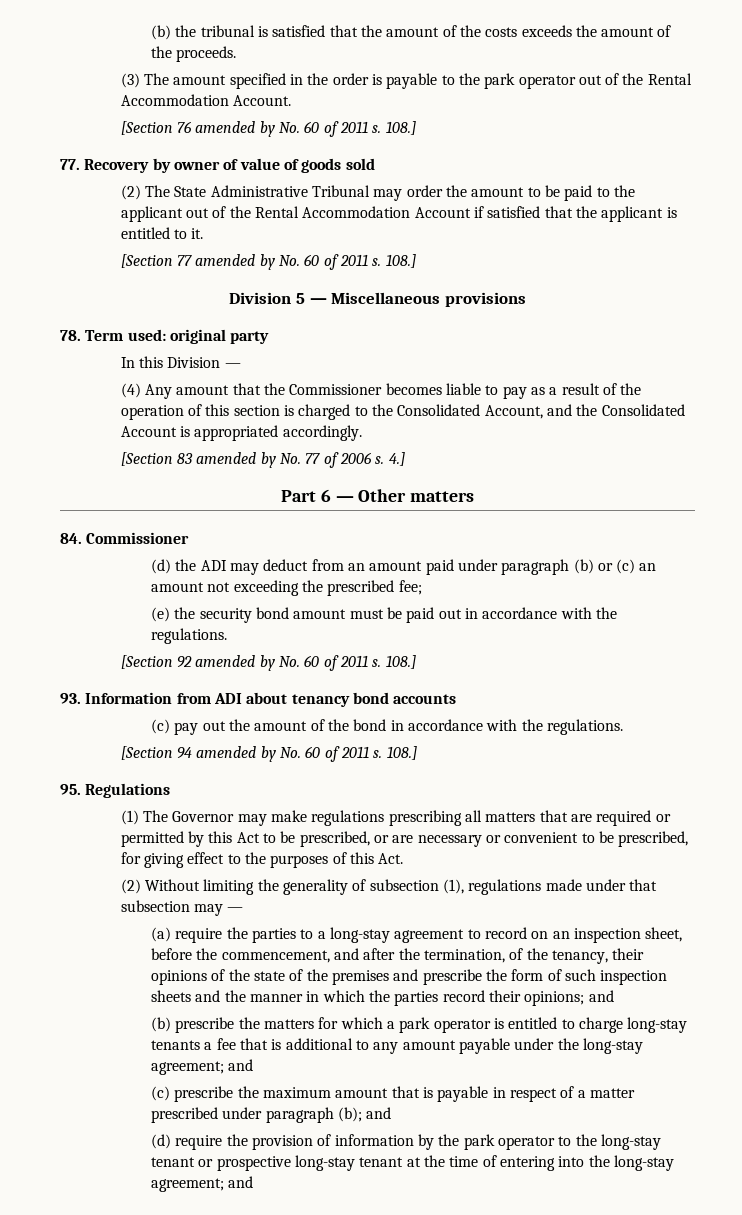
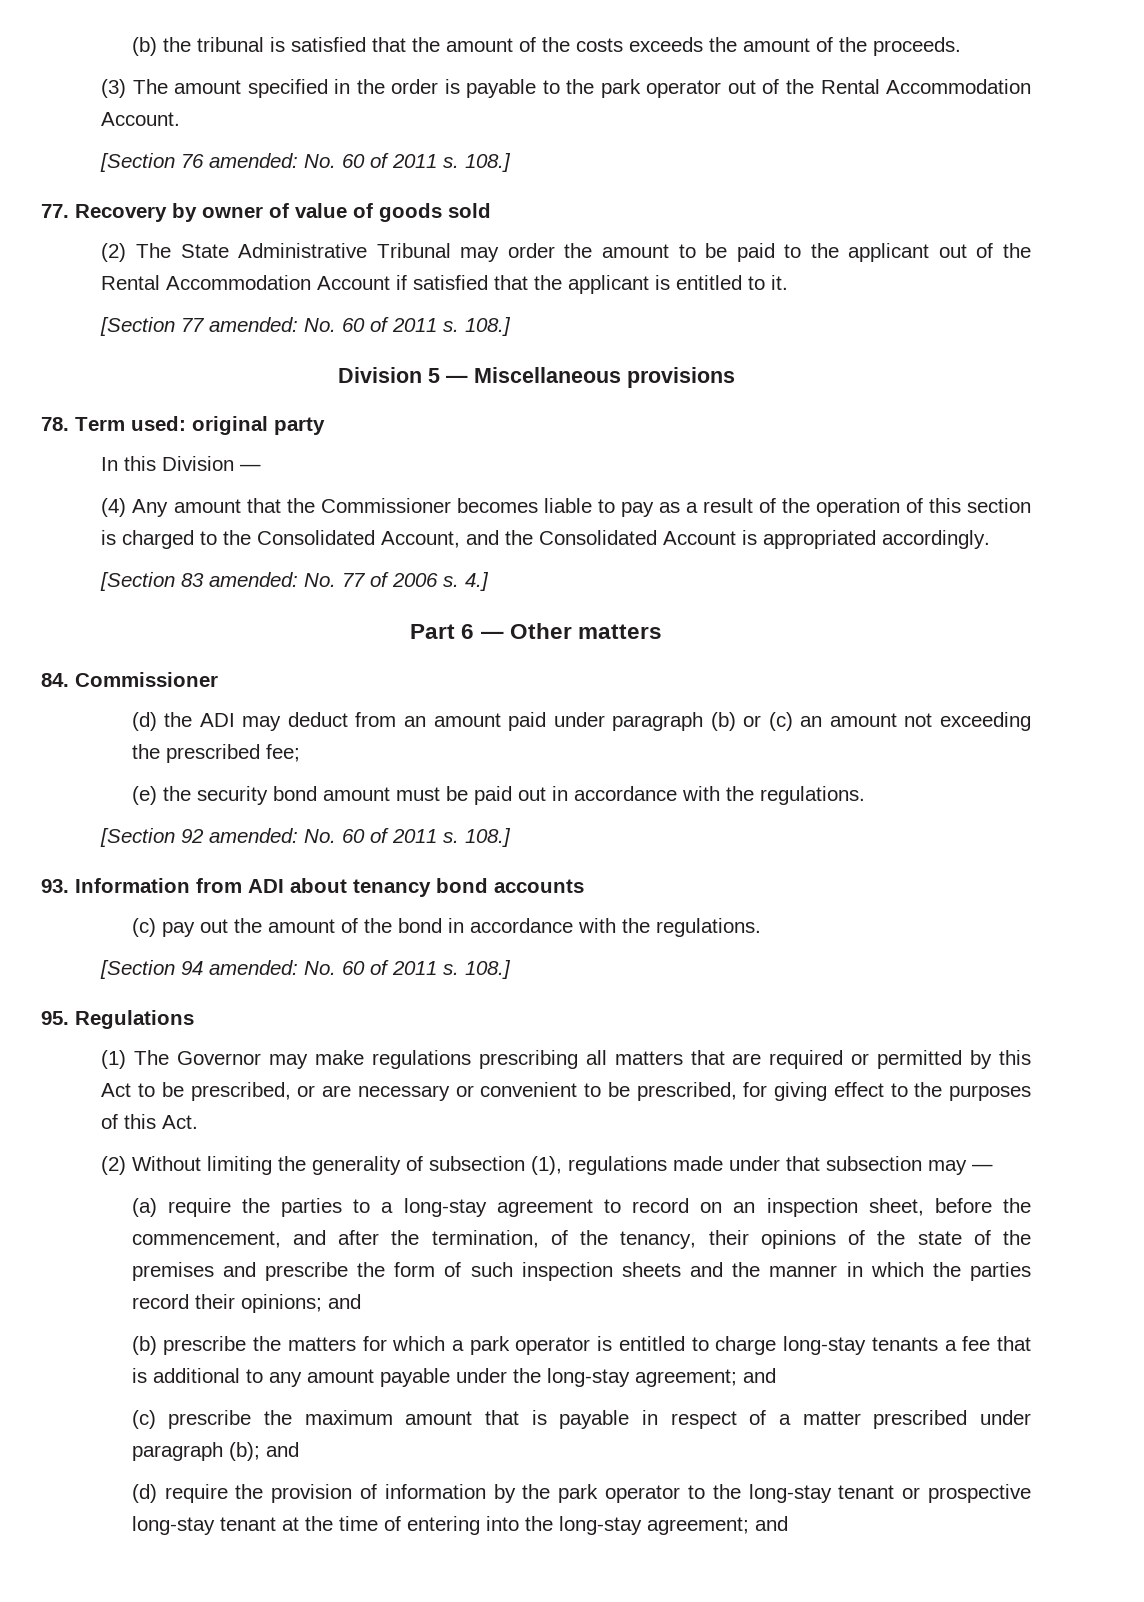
[195,121,275,137] amended by -> [209,153,299,168] amended:
[195,254,275,270] amended by -> [209,317,299,332] amended:
[196,452,276,468] amended by -> [209,572,299,587] amended:
[195,655,275,671] amended by -> [209,828,299,843] amended:
[196,746,276,762] amended by -> [209,960,299,975] amended:

